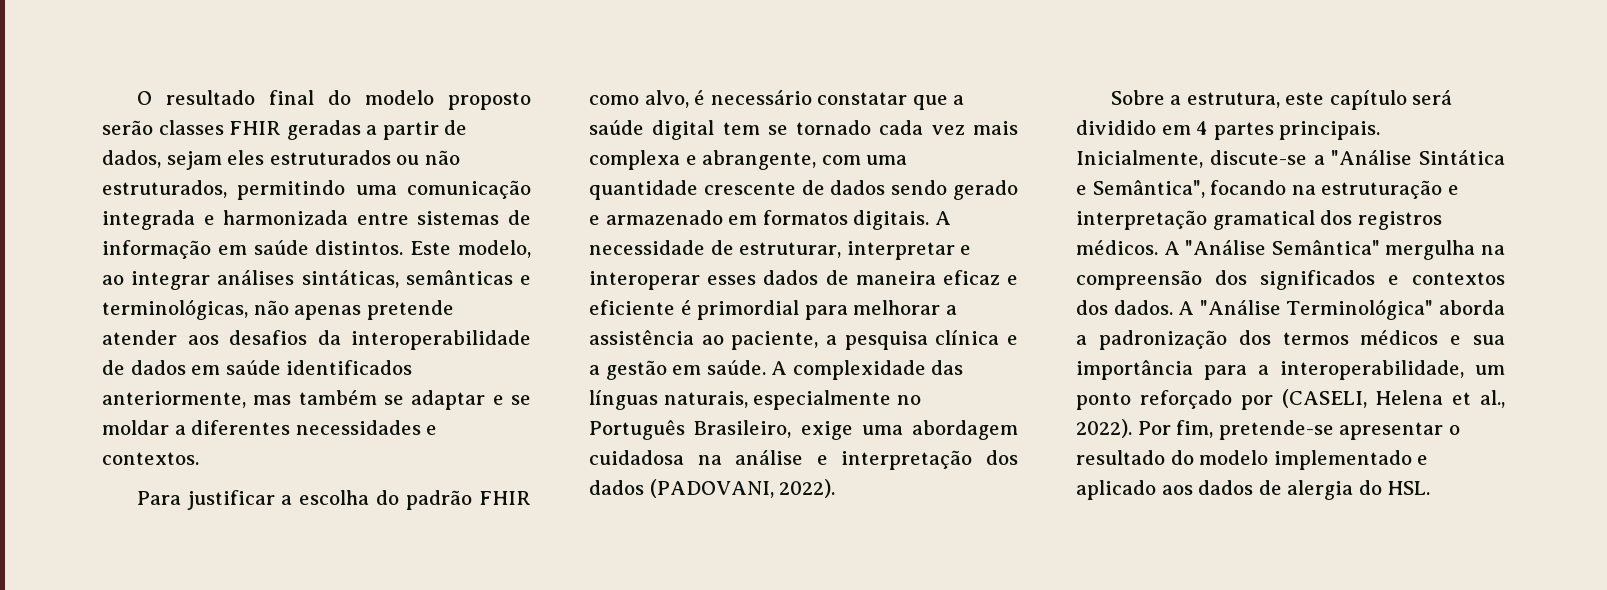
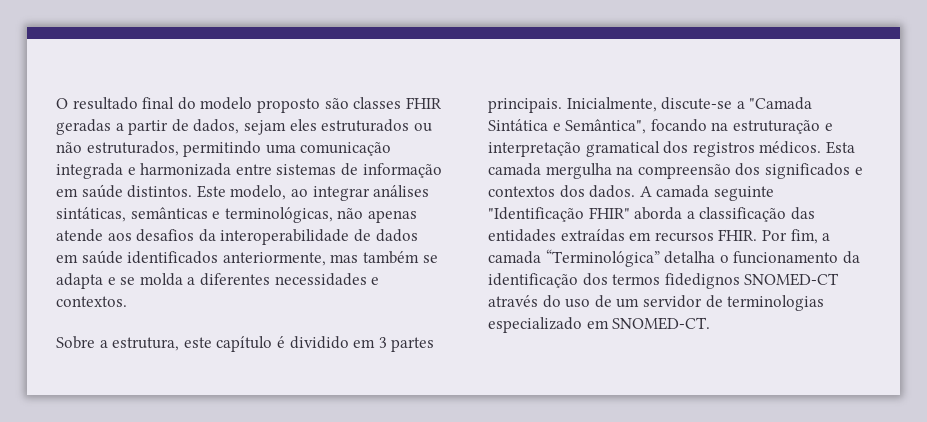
[102,120,153,135] serão -> [324,98,349,109] são
[366,300,454,320] [102,330,177,345] pretende atender -> [56,229,103,242] atende
[411,390,486,410] adaptar -> [56,273,103,289] adapta
[102,420,169,435] moldar -> [139,273,183,286] molda
[136,490,531,510] [589,90,965,110] [589,120,1018,140] [589,150,908,170] [589,180,1018,200] [589,210,951,230] [589,240,972,260] [589,270,1018,290] [589,300,957,320] [589,330,1018,350] [589,360,964,380] [589,390,921,410] [589,420,1018,440] [589,450,1018,470] [589,479,836,498] // Para justificar a escolha do padrão FHIR como alvo, é necessário constatar que a saúde digital tem se tornado cada vez mais complexa e abrangente, com uma quantidade crescente de dados sendo gerado e armazenado em formatos digitais. A necessidade de estruturar, interpretar e interoperar esses dados de maneira eficaz e eficiente é primordial para melhorar a assistência ao paciente, a pesquisa clínica e a gestão em saúde. A complexidade das línguas naturais, especialmente no Português Brasileiro, exige uma abordagem cuidadosa na análise e interpretação dos dados (PADOVANI, 2022). -> (127, 301) none
[1412,90,1453,105] será -> [276,336,285,348] é
[1196,121,1209,135] 4 -> [378,337,387,348] 3
[1331,150,1413,165] "Análise -> [749,97,813,110] "Camada
[1163,240,1380,255] A "Análise Semântica" -> [825,141,855,154] [488,163,541,176] Esta camada
[1199,299,1505,320] [1076,330,1505,350] [1076,360,1505,380] [1076,389,1505,410] [1076,419,1460,440] [1076,450,1429,470] [1076,480,1431,500] "Análise Terminológica" aborda a padronização dos termos médicos e sua importância para a interoperabilidade, um ponto reforçado por (CASELI, Helena et al., 2022). Por fim, pretende-se apresentar o resultado do modelo implementado e aplicado aos dados de alergia do HSL. -> [656,185,774,201] [488,207,815,222] [488,229,831,244] [488,249,860,267] [488,273,840,289] [488,295,825,311] [488,317,711,333] camada seguinte "Identificação FHIR" aborda a classificação das entidades extraídas em recursos FHIR. Por fim, a camada “Terminológica” detalha o funcionamento da identificação dos termos fidedignos SNOMED-CT através do uso de um servidor de terminologias especializado em SNOMED-CT.

